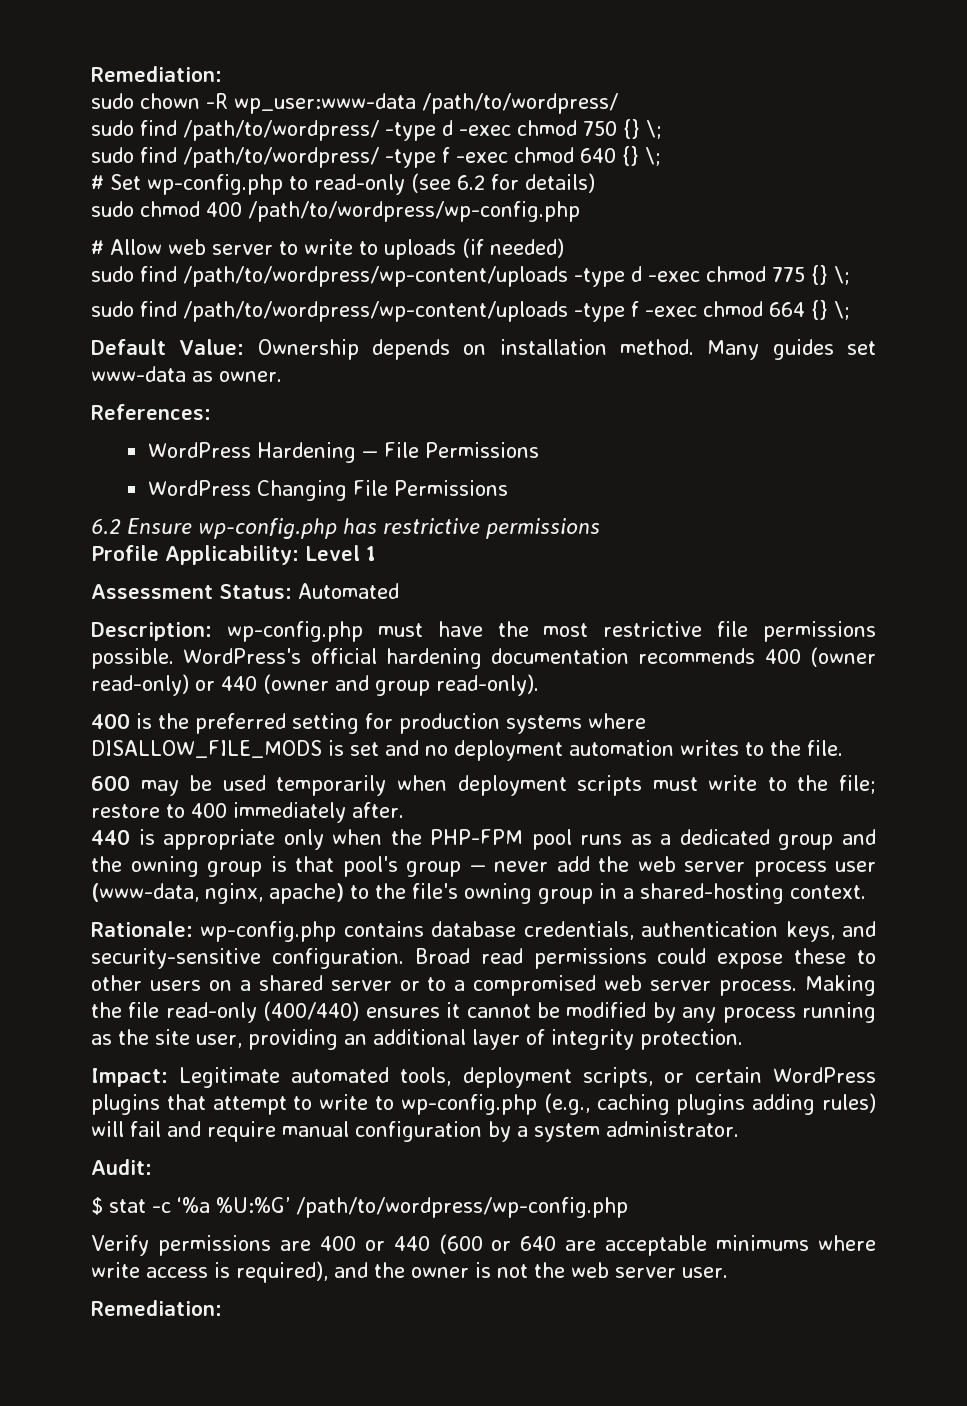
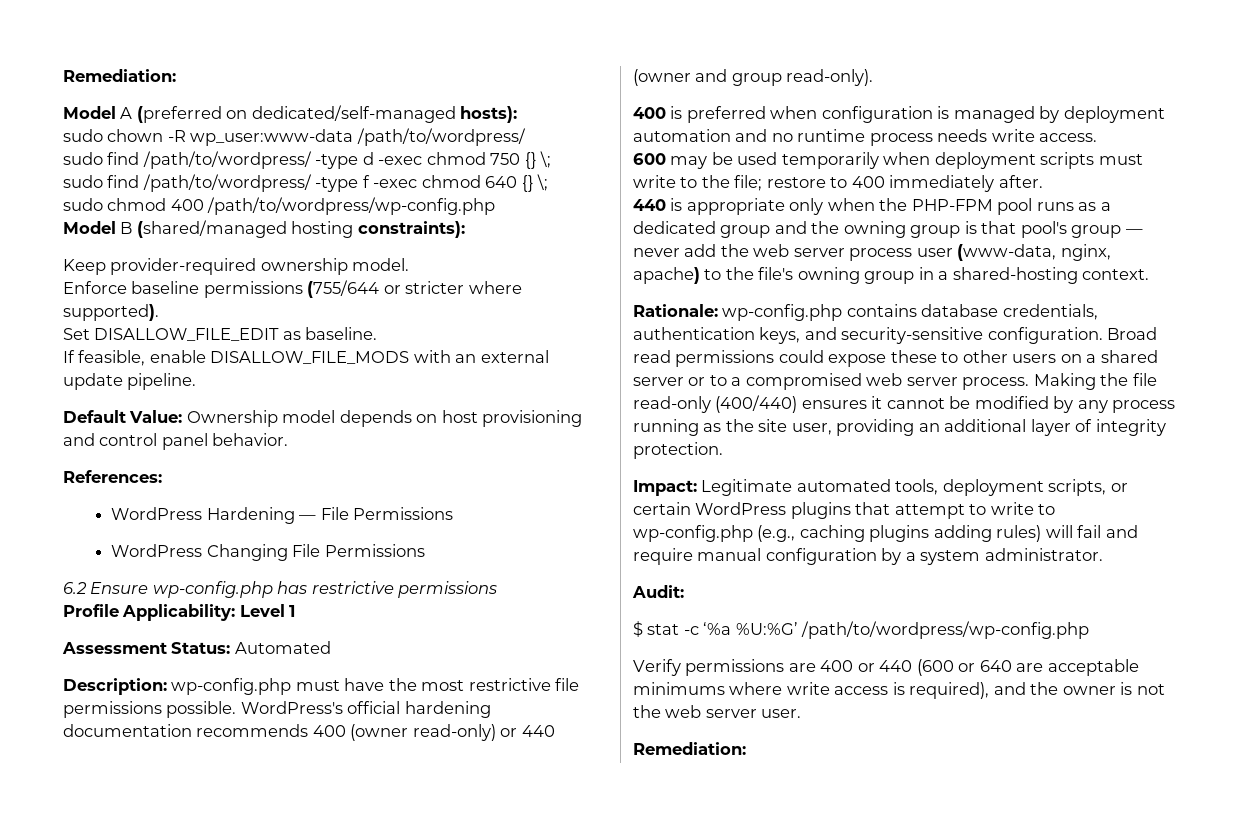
[91,66,222,82] Remediation: -> [63,69,176,82] [63,105,518,123] Remediation: // Model A (preferred on dedicated/self-managed hosts):
[91,173,595,195] [91,201,580,222] [91,238,564,260] [91,265,850,287] [91,300,850,322] # Set wp-config.php to read-only (see 6.2 for details) // sudo chmod 400 /path/to/wordpress/wp-config.php // # Allow web server to write to uploads (if needed) // sudo find /path/to/wordpress/wp-content/uploads -type d -exec chmod 775 {} \; // sudo find /path/to/wordpress/wp-content/uploads -type f -exec chmod 664 {} \; -> [63,197,496,215] [63,220,465,238] [63,258,410,275] [63,280,522,298] [63,304,159,321] [63,327,378,341] [63,350,549,366] [63,373,197,390] sudo chmod 400 /path/to/wordpress/wp-config.php // Model B (shared/managed hosting constraints): // Keep provider-required ownership model. // Enforce baseline permissions (755/644 or stricter where supported). // Set DISALLOW_FILE_EDIT as baseline. // If feasible, enable DISALLOW_FILE_MODS with an external update pipeline.
(359, 349) none -> [282,410,336,423] model
[499,339,877,360] [91,366,282,382] installation method. Many guides set www-data as owner. -> [441,410,583,427] [63,433,289,450] host provisioning and control panel behavior.
[158,713,646,734] [91,740,843,761] the preferred setting for production systems where DISALLOW_FILE_MODS is set and no deployment automation writes to the file. -> [686,106,1165,123] [633,129,1098,146] preferred when configuration is managed by deployment automation and no runtime process needs write access.

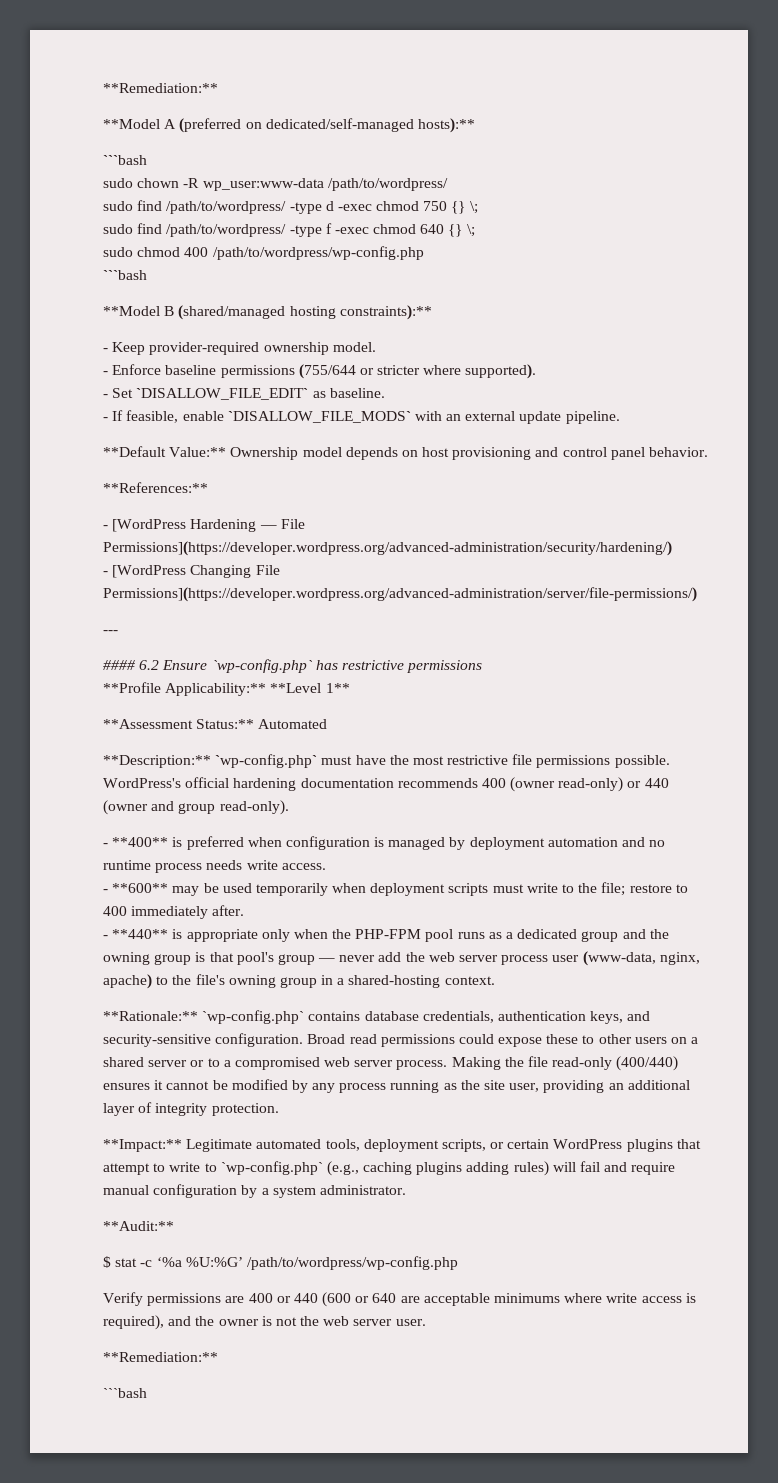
[63,69,176,82] [63,106,116,119] Remediation: // Model -> [103,83,218,93] [103,119,160,129] **Remediation:** // **Model
[460,106,518,123] hosts): -> [417,118,475,133] [103,155,147,165] hosts):** // ```bash
[63,221,116,234] Model -> [103,270,147,280] [103,306,160,316] ```bash // **Model
[357,221,465,238] constraints): // -> [339,305,432,320] [103,348,108,352] constraints):** // -
(410, 264) none -> [103,371,108,375] -
[63,328,280,341] Set DISALLOW_FILE_EDIT -> [103,388,309,400] - Set `DISALLOW_FILE_EDIT`
(378, 333) none -> [103,417,108,421] -
[210,351,410,364] DISALLOW_FILE_MODS -> [227,411,411,423] `DISALLOW_FILE_MODS`
[63,410,183,423] Default Value: -> [103,446,227,457] **Default Value:**
[63,470,162,483] [111,507,454,524] [111,544,425,561] References: // WordPress Hardening — File Permissions // WordPress Changing File Permissions // -> [103,482,208,493] [103,519,305,532] [103,541,672,556] [103,565,280,578] [103,587,697,602] [103,630,118,634] [103,660,135,670] **References:** // - [WordPress Hardening — File Permissions](https://developer.wordpress.org/advanced-administration/security/hardening/) // - [WordPress Changing File Permissions](https://developer.wordpress.org/advanced-administration/server/file-permissions/) // --- // ####
[152,581,273,598] wp-config.php -> [211,659,313,673] `wp-config.php`
[63,604,296,621] [62,642,231,654] Profile Applicability: Level 1 // Assessment Status: -> [103,682,350,696] [103,719,255,729] **Profile Applicability:** **Level 1** // **Assessment Status:**
[63,678,292,695] Description: wp-config.php -> [103,754,318,768] **Description:** `wp-config.php`
[633,107,666,119] 400 -> [103,837,169,847] - **400**
[633,153,666,165] 600 -> [103,883,169,893] - **600**
[633,199,666,211] 440 -> [103,929,169,939] - **440**
[633,304,843,321] Rationale: wp-config.php -> [103,1010,305,1024] **Rationale:** `wp-config.php`
[633,480,697,496] Impact: -> [103,1139,182,1152] **Impact:**
[633,525,753,542] wp-config.php -> [220,1161,323,1175] `wp-config.php`
[632,585,684,598] Audit: -> [103,1221,174,1231] **Audit:**
[633,742,746,755] Remediation: -> [103,1352,218,1362] [103,1388,147,1398] **Remediation:** // ```bash

